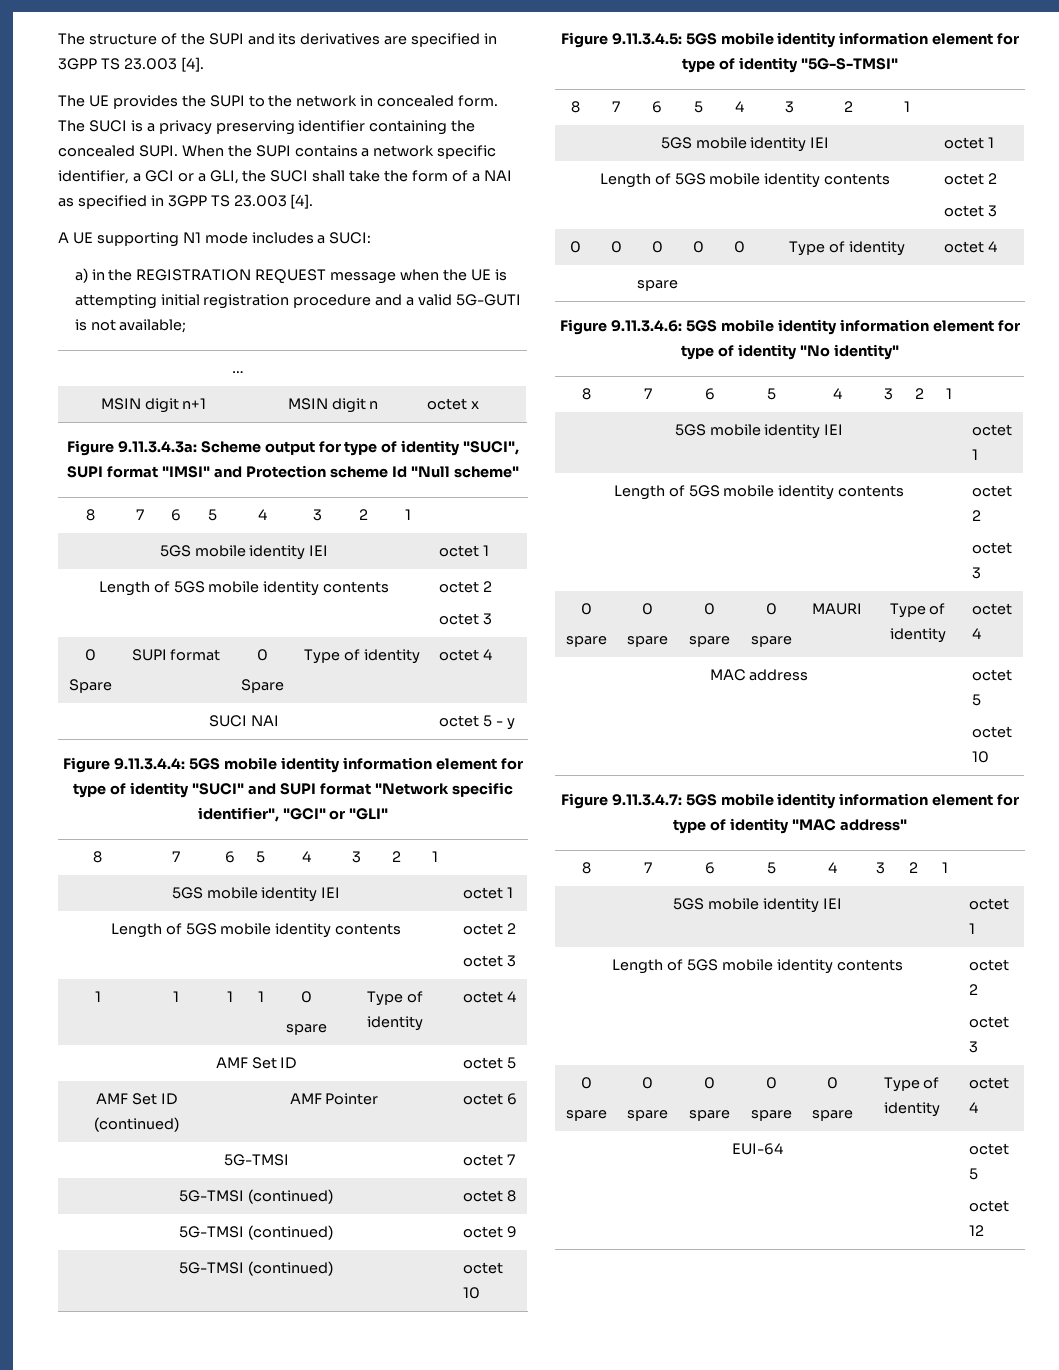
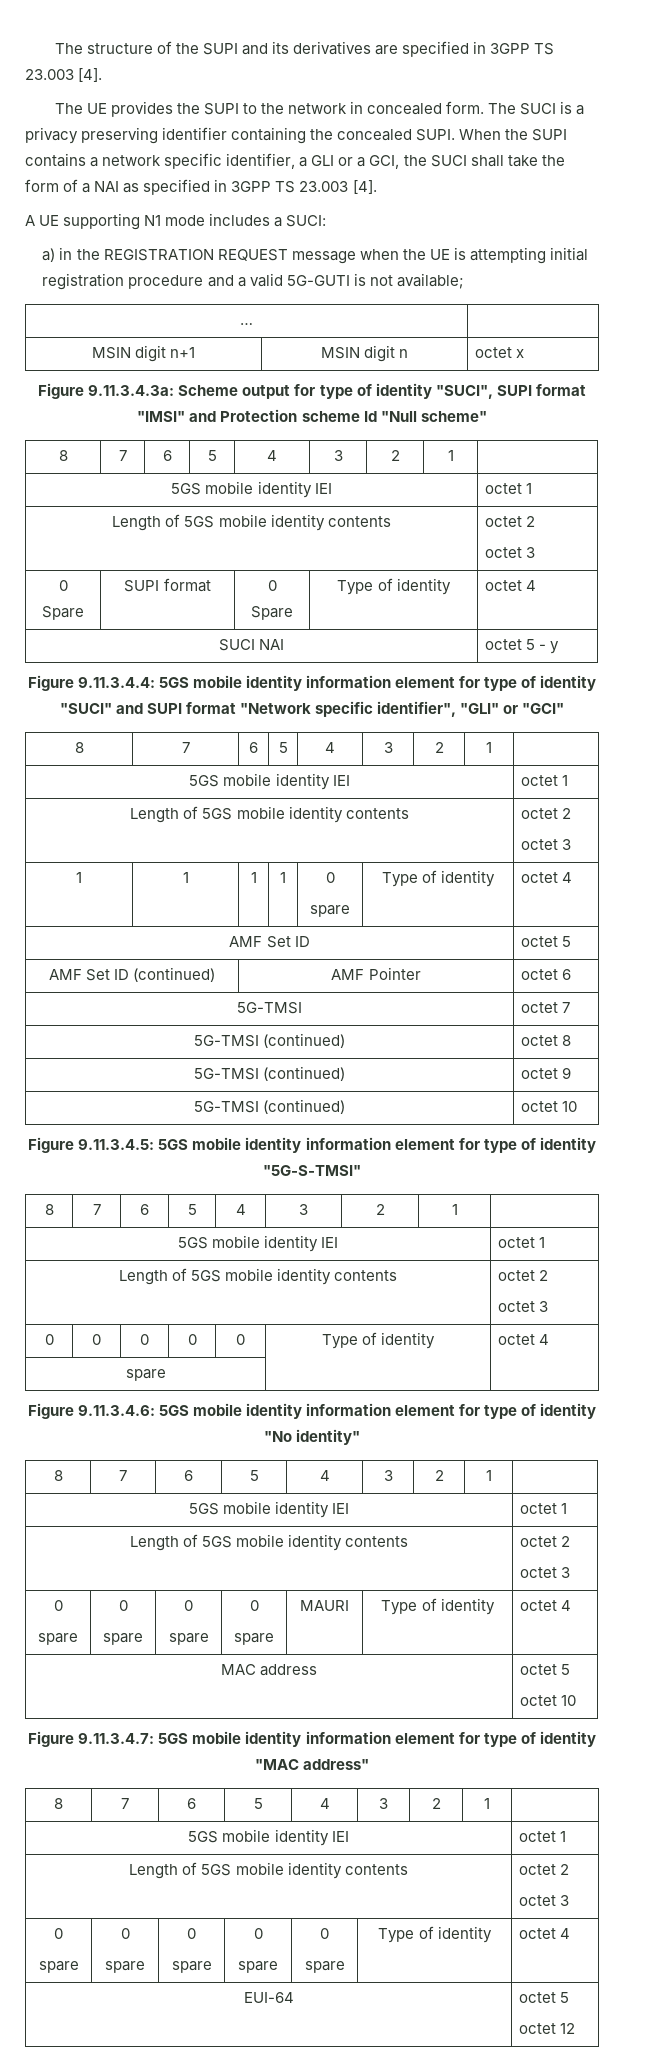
[144,170,174,182] GCI -> [311,155,335,166] GLI
[209,170,239,184] GLI, -> [369,155,400,169] GCI,
(279, 814) none -> [460,703,519,714] "GLI" or
[329,808,389,820] or "GLI" -> (565, 708) none

